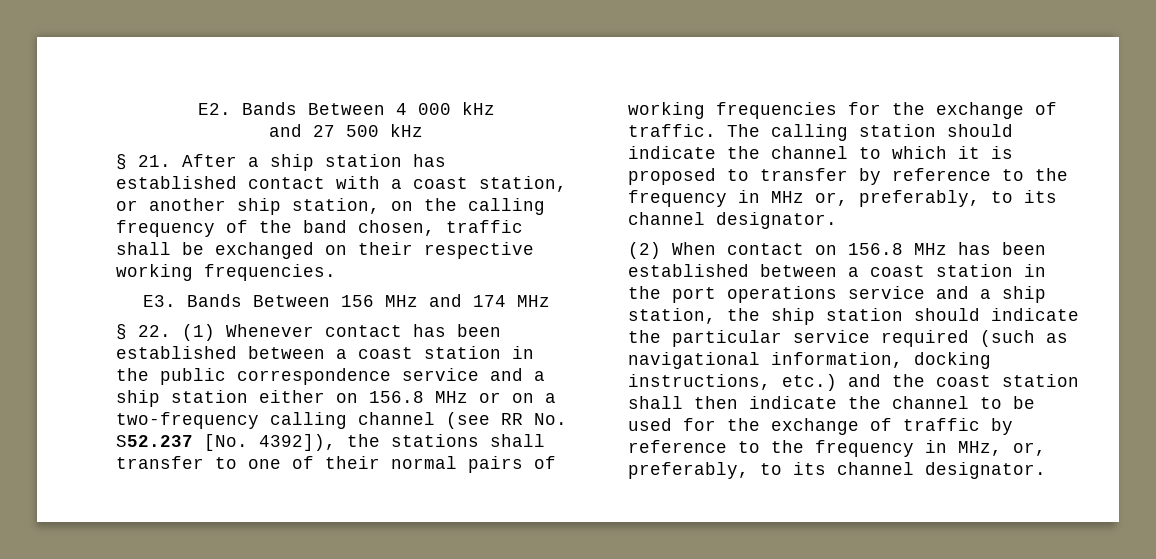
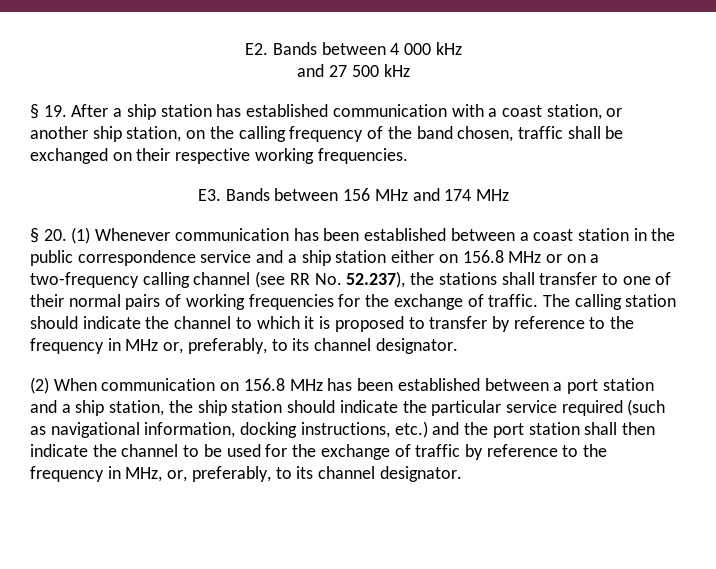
[307,103,385,115] Between -> [321,42,386,55] between
[138,155,171,167] 21. -> [43,105,67,117] 19.
[248,177,325,189] contact -> [332,104,447,117] communication
[252,295,330,307] Between -> [274,188,339,201] between
[138,325,171,337] 22. -> [43,229,67,241] 20.
[325,325,402,337] contact -> [174,228,289,241] communication
[116,434,336,451] S52.237 [No. 4392]), -> [346,271,406,288] 52.237),
[727,243,804,255] contact -> [101,378,216,391] communication
[870,264,1046,277] [628,286,925,303] coast station in the port operations service -> [566,378,654,394] port station
[936,375,991,387] coast -> [492,423,524,438] port

